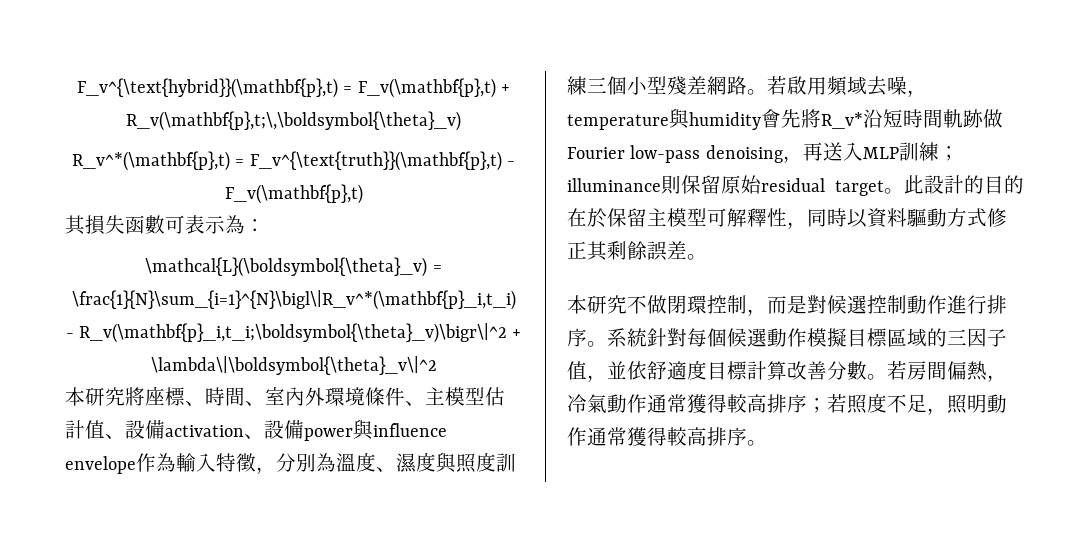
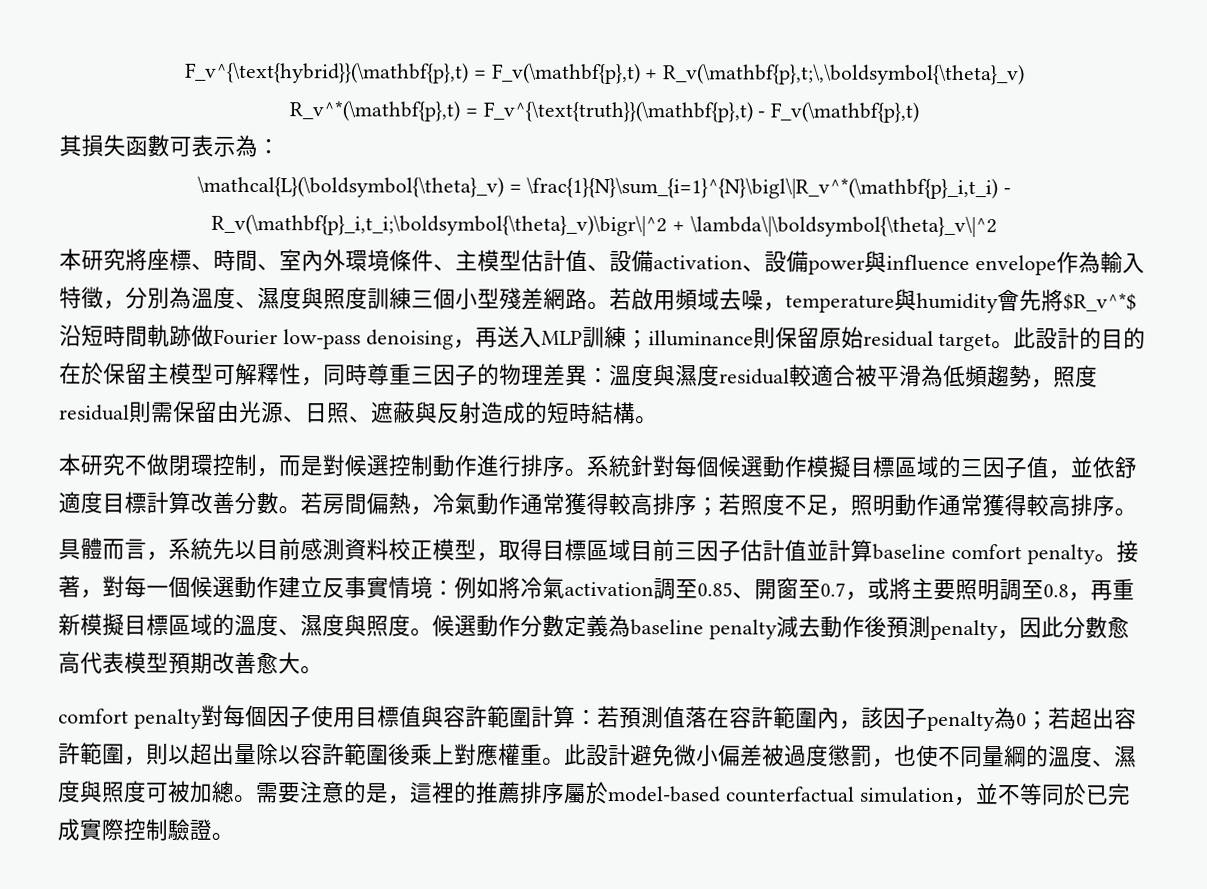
[821,112,863,129] R_v* -> [1063,293,1137,312] $R_v^*$
[847,208,1007,228] [567,241,687,261] 以資料驅動方式修正其剩餘誤差 -> [367,363,1098,389] [59,400,636,425] 尊重三因子的物理差異：溫度與濕度residual較適合被平滑為低頻趨勢，照度residual則需保留由光源、日照、遮蔽與反射造成的短時結構
(767, 443) none -> [58,537,1139,565] [58,575,1135,602] [58,613,1130,641] [58,651,323,675] [58,704,1137,732] [58,742,1137,768] [57,780,1131,807] [57,818,234,841] // 具體而言，系統先以目前感測資料校正模型，取得目標區域目前三因子估計值並計算baseline comfort penalty。接著，對每一個候選動作建立反事實情境：例如將冷氣activation調至0.85、開窗至0.7，或將主要照明調至0.8，再重新模擬目標區域的溫度、濕度與照度。候選動作分數定義為baseline penalty減去動作後預測penalty，因此分數愈高代表模型預期改善愈大。 // comfort penalty對每個因子使用目標值與容許範圍計算：若預測值落在容許範圍內，該因子penalty為0；若超出容許範圍，則以超出量除以容許範圍後乘上對應權重。此設計避免微小偏差被過度懲罰，也使不同量綱的溫度、濕度與照度可被加總。需要注意的是，這裡的推薦排序屬於model-based counterfactual simulation，並不等同於已完成實際控制驗證。

